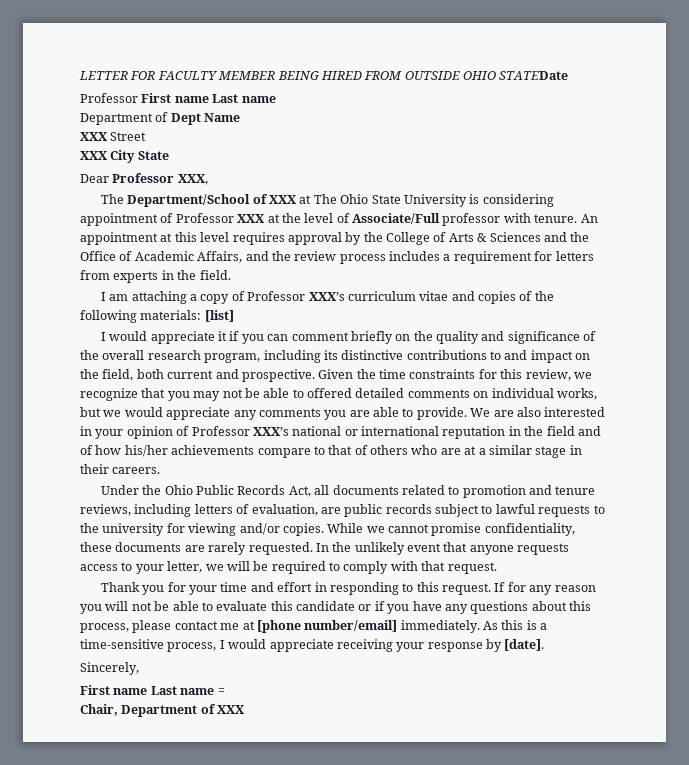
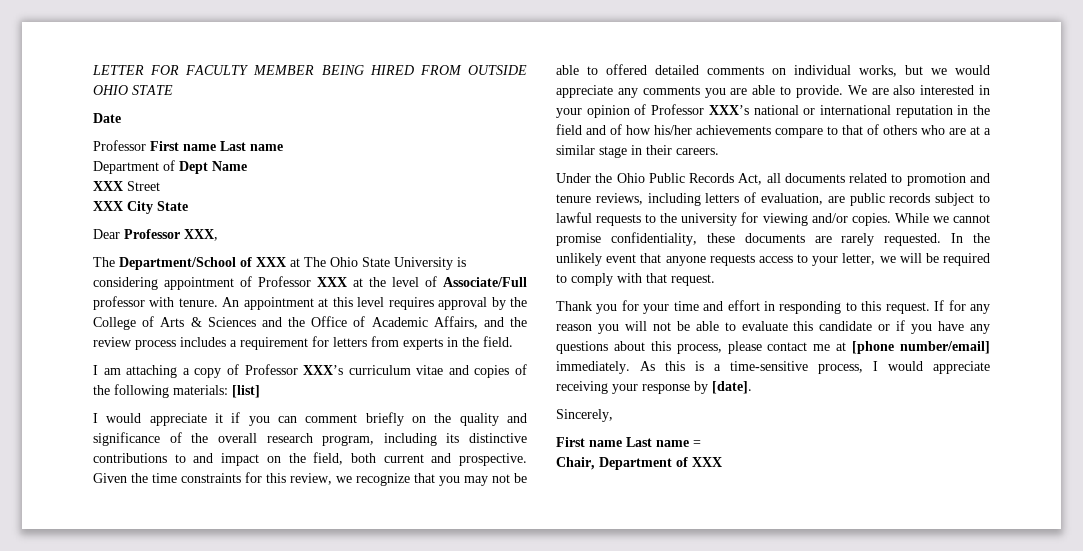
[499,71,569,80] STATEDate -> [132,85,173,95] [93,113,121,123] STATE // Date

